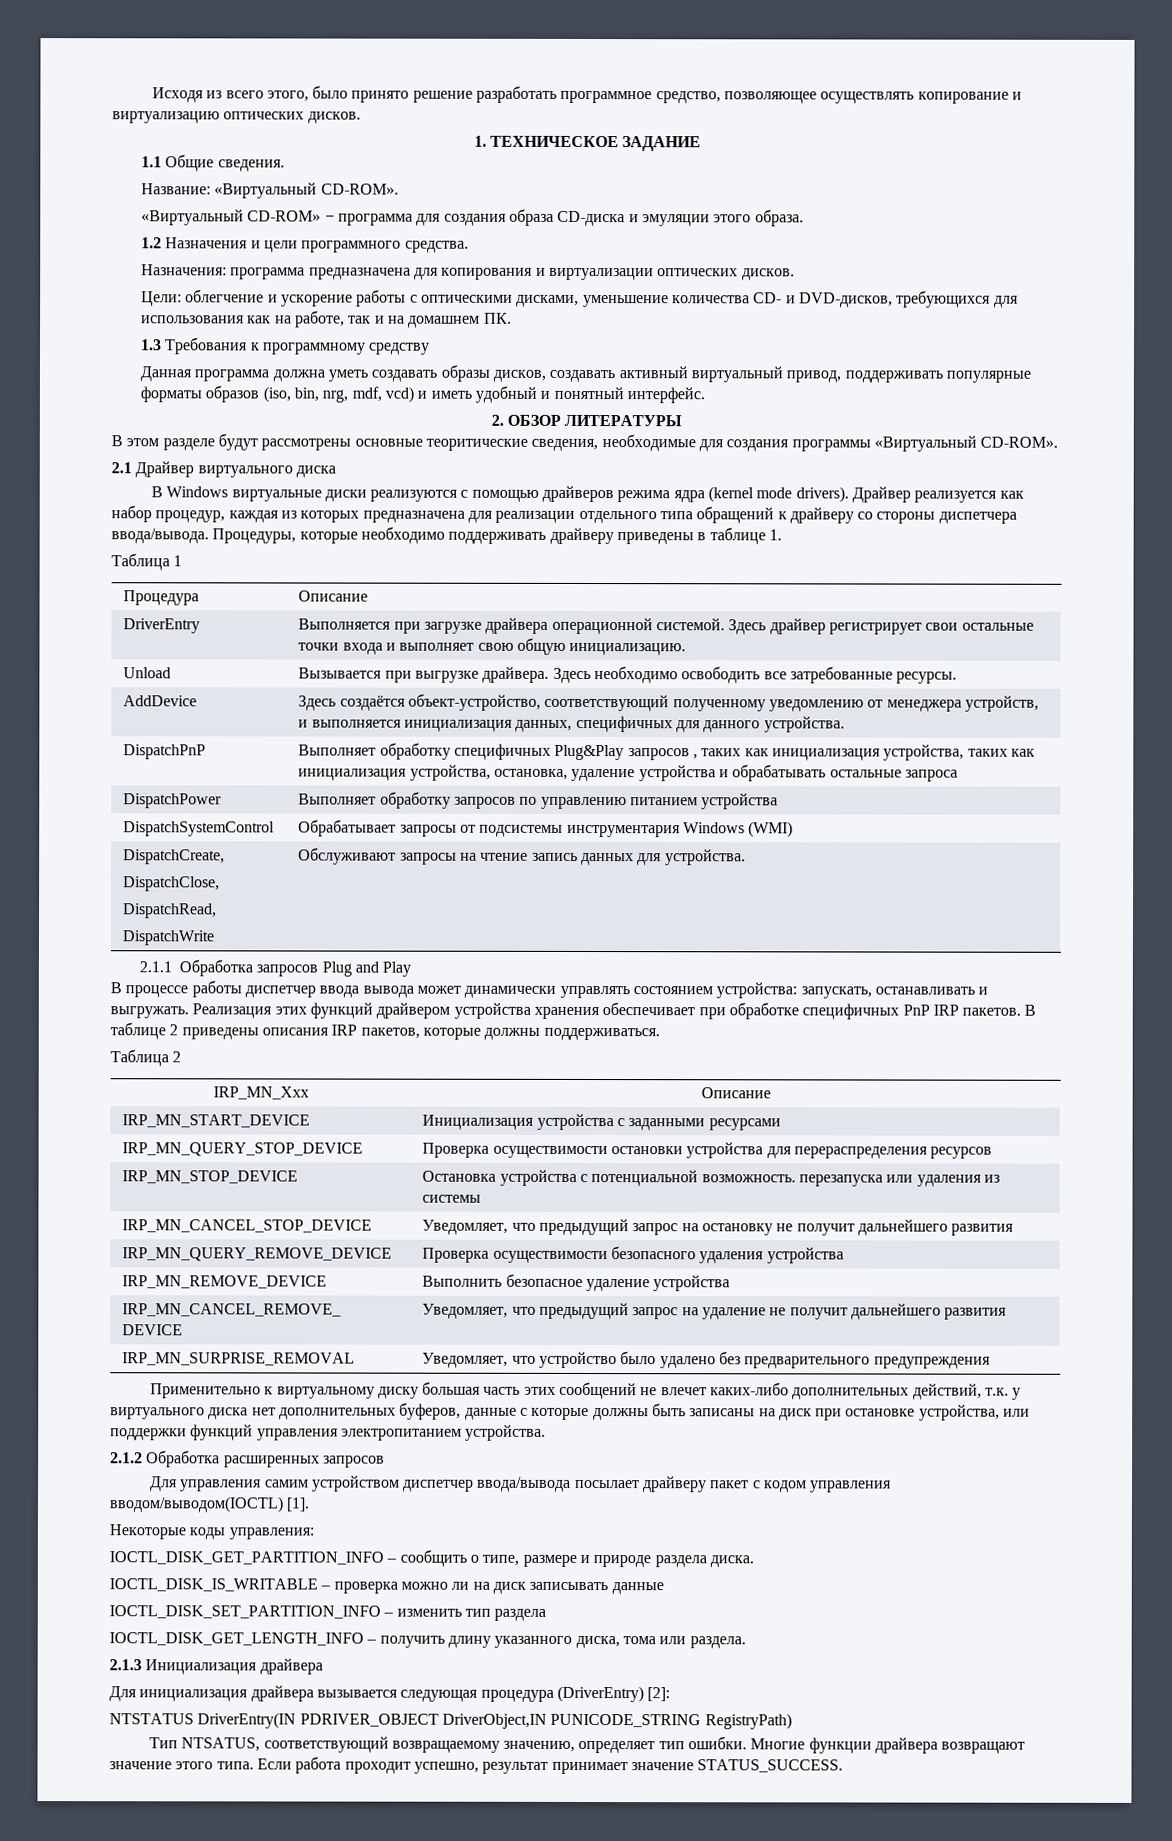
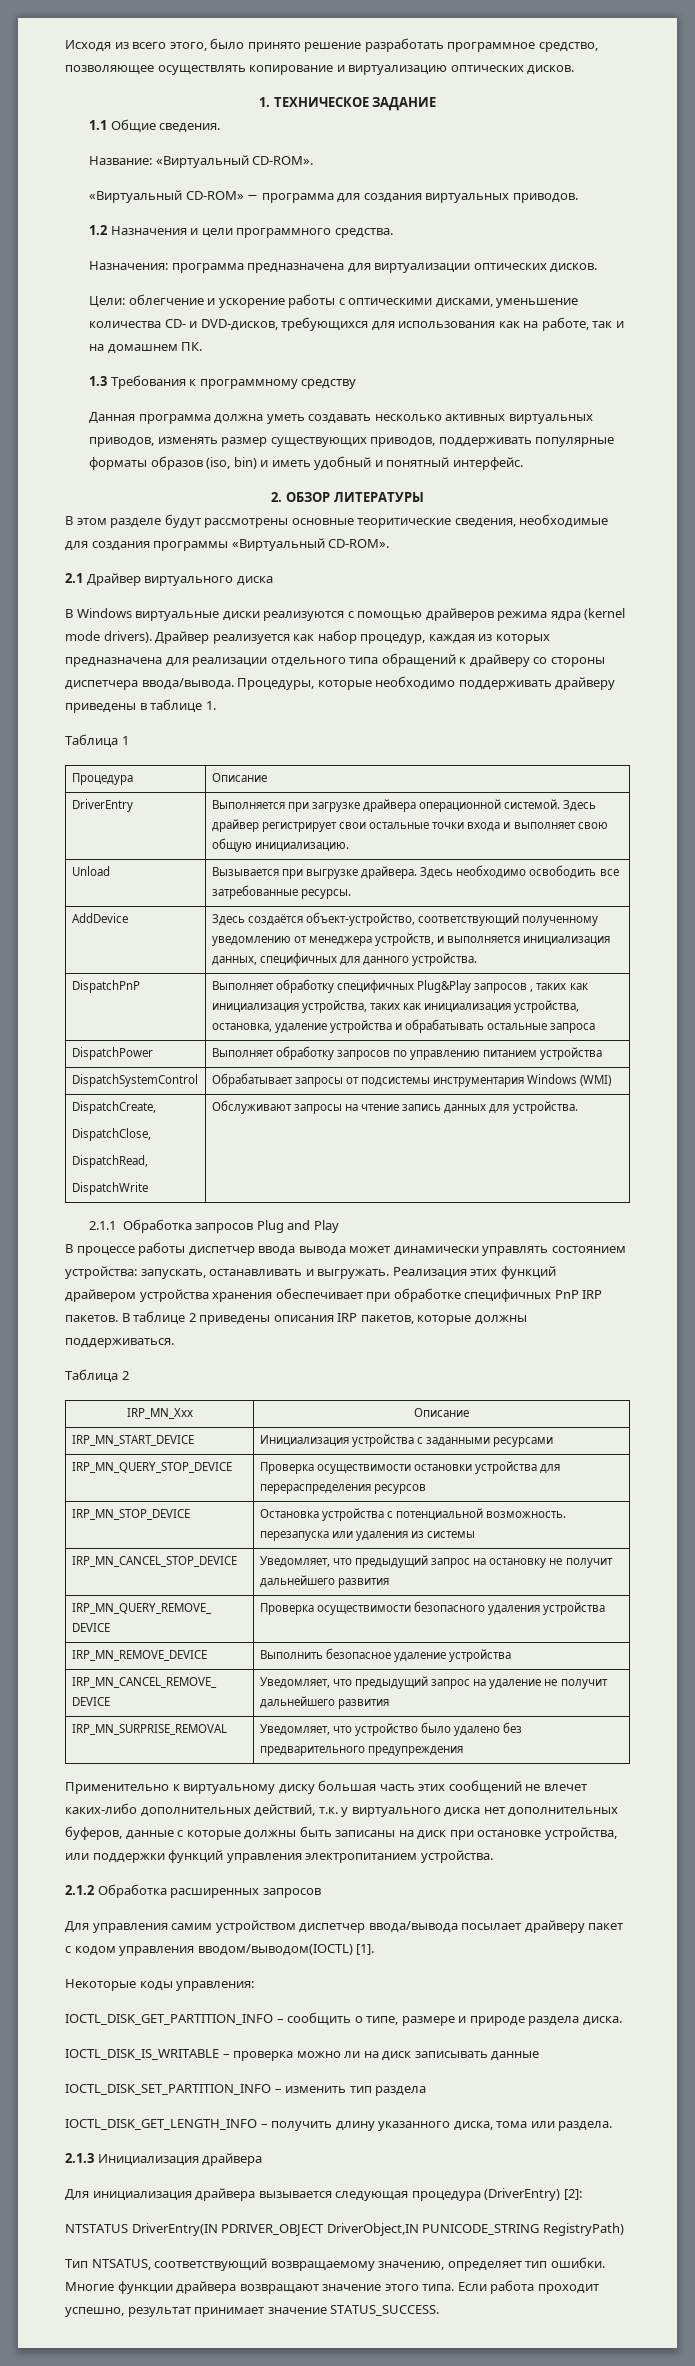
[508,208,804,227] образа CD-диска и эмуляции этого образа. -> [425,193,578,203] виртуальных приводов.
[441,267,546,280] копирования и -> (371, 268) none
[440,364,842,383] образы дисков, создавать активный виртуальный привод, -> [374,414,593,424] [89,437,436,447] несколько активных виртуальных приводов, изменять размер существующих приводов,
[294,386,414,403] bin, nrg, mdf, vcd) -> [233,457,257,469] bin)

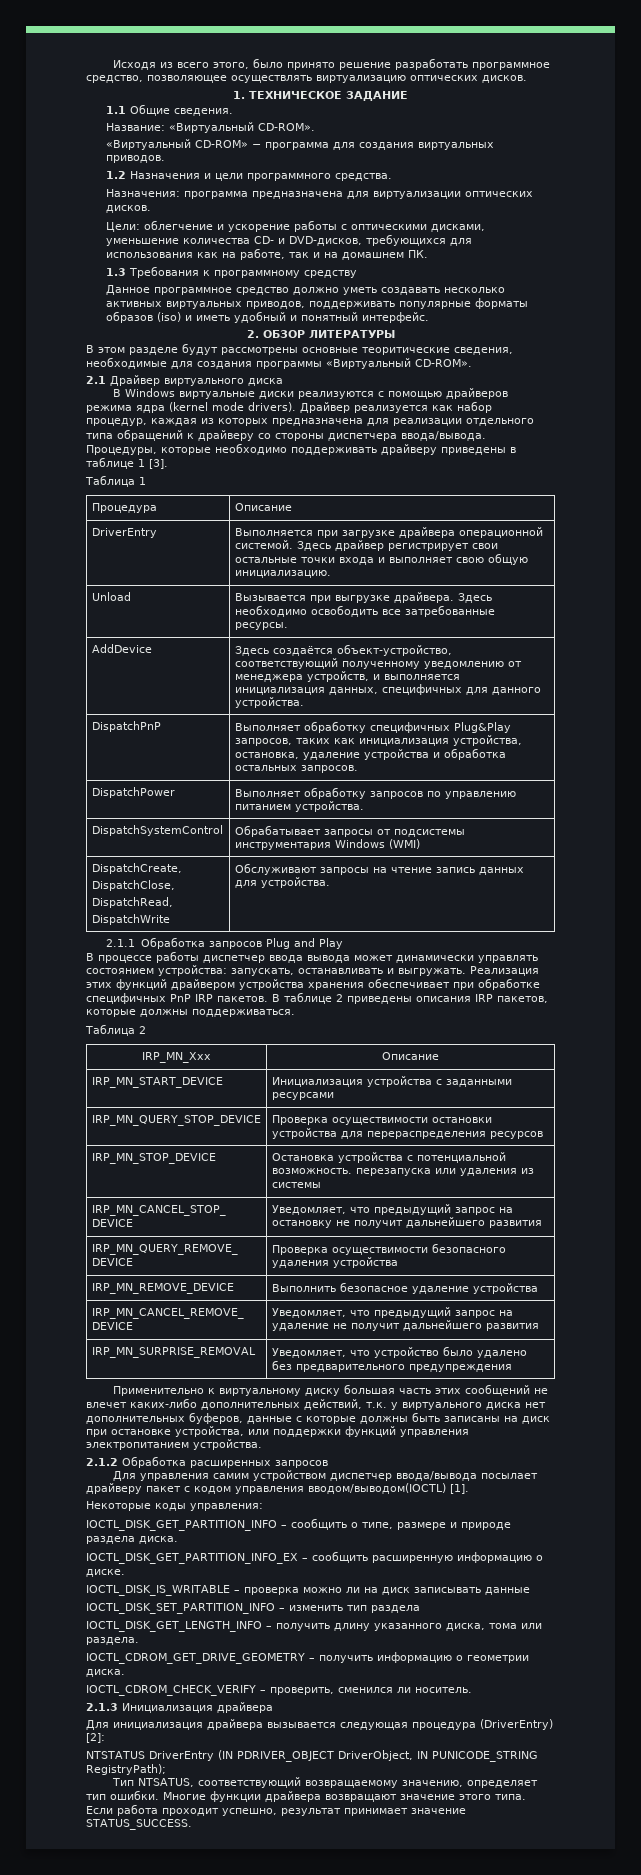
[249,65,345,75] копирование и -> (312, 79) none
[89,412,264,424] Данная программа должна -> [106,285,340,295] Данное программное средство должно
[157,437,436,447] изменять размер существующих приводов, -> (306, 305) none
[206,457,257,469] (iso, bin) -> [157,312,182,322] (iso)
[205,701,216,710] 1. -> [138,459,168,469] 1 [3].
[474,983,588,993] [211,1000,367,1013] запросов , таких как инициализация устройства, -> [234,738,292,746] запросов,
[405,1019,596,1033] обрабатывать остальные запроса -> [443,748,506,760] [234,765,358,773] обработка остальных запросов.
[540,1047,603,1060] устройства -> [294,801,364,812] устройства.
(622, 2021) none -> [86,1551,543,1564] [86,1569,125,1577] // IOCTL_DISK_GET_PARTITION_INFO_EX – сообщить расширенную информацию о диске.
(613, 2126) none -> [86,1652,529,1664] [86,1669,125,1677] [86,1685,472,1696] // IOCTL_CDROM_GET_DRIVE_GEOMETRY – получить информацию о геометрии диска. // IOCTL_CDROM_CHECK_VERIFY – проверить, сменился ли носитель.
[131,2223,624,2236] DriverEntry(IN PDRIVER_OBJECT DriverObject,IN PUNICODE_STRING RegistryPath) -> [149,1750,538,1762] [86,1764,166,1775] DriverEntry (IN PDRIVER_OBJECT DriverObject, IN PUNICODE_STRING RegistryPath);

